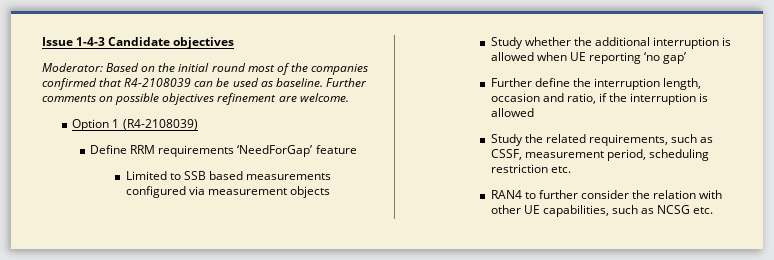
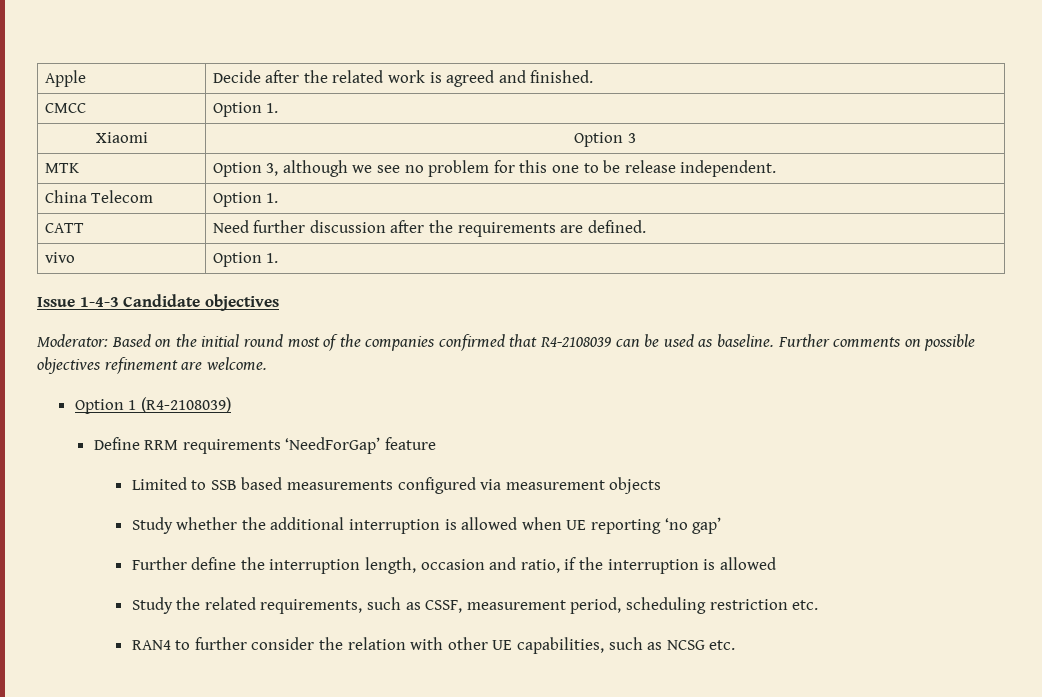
(42, 41) none -> [44,70,86,87] [212,70,594,87] [44,103,86,113] [212,102,279,117] [95,132,148,143] [574,132,636,147] [44,163,79,173] [212,160,777,177] [44,190,154,203] [212,192,279,207] [44,223,84,233] [212,220,646,237] [44,252,75,263] [212,252,279,267] Apple | Decide after the related work is agreed and finished. // CMCC | Option 1. // Xiaomi | Option 3 // MTK | Option 3, although we see no problem for this one to be release independent. // China Telecom | Option 1. // CATT | Need further discussion after the requirements are defined. // vivo | Option 1. //

